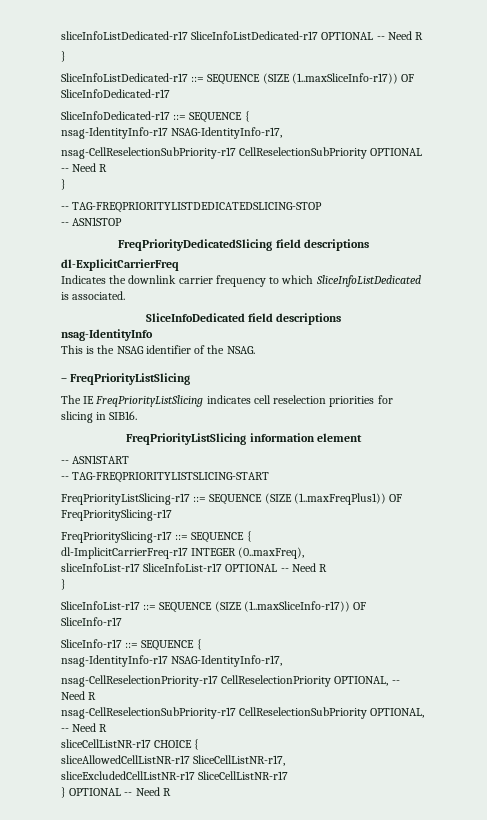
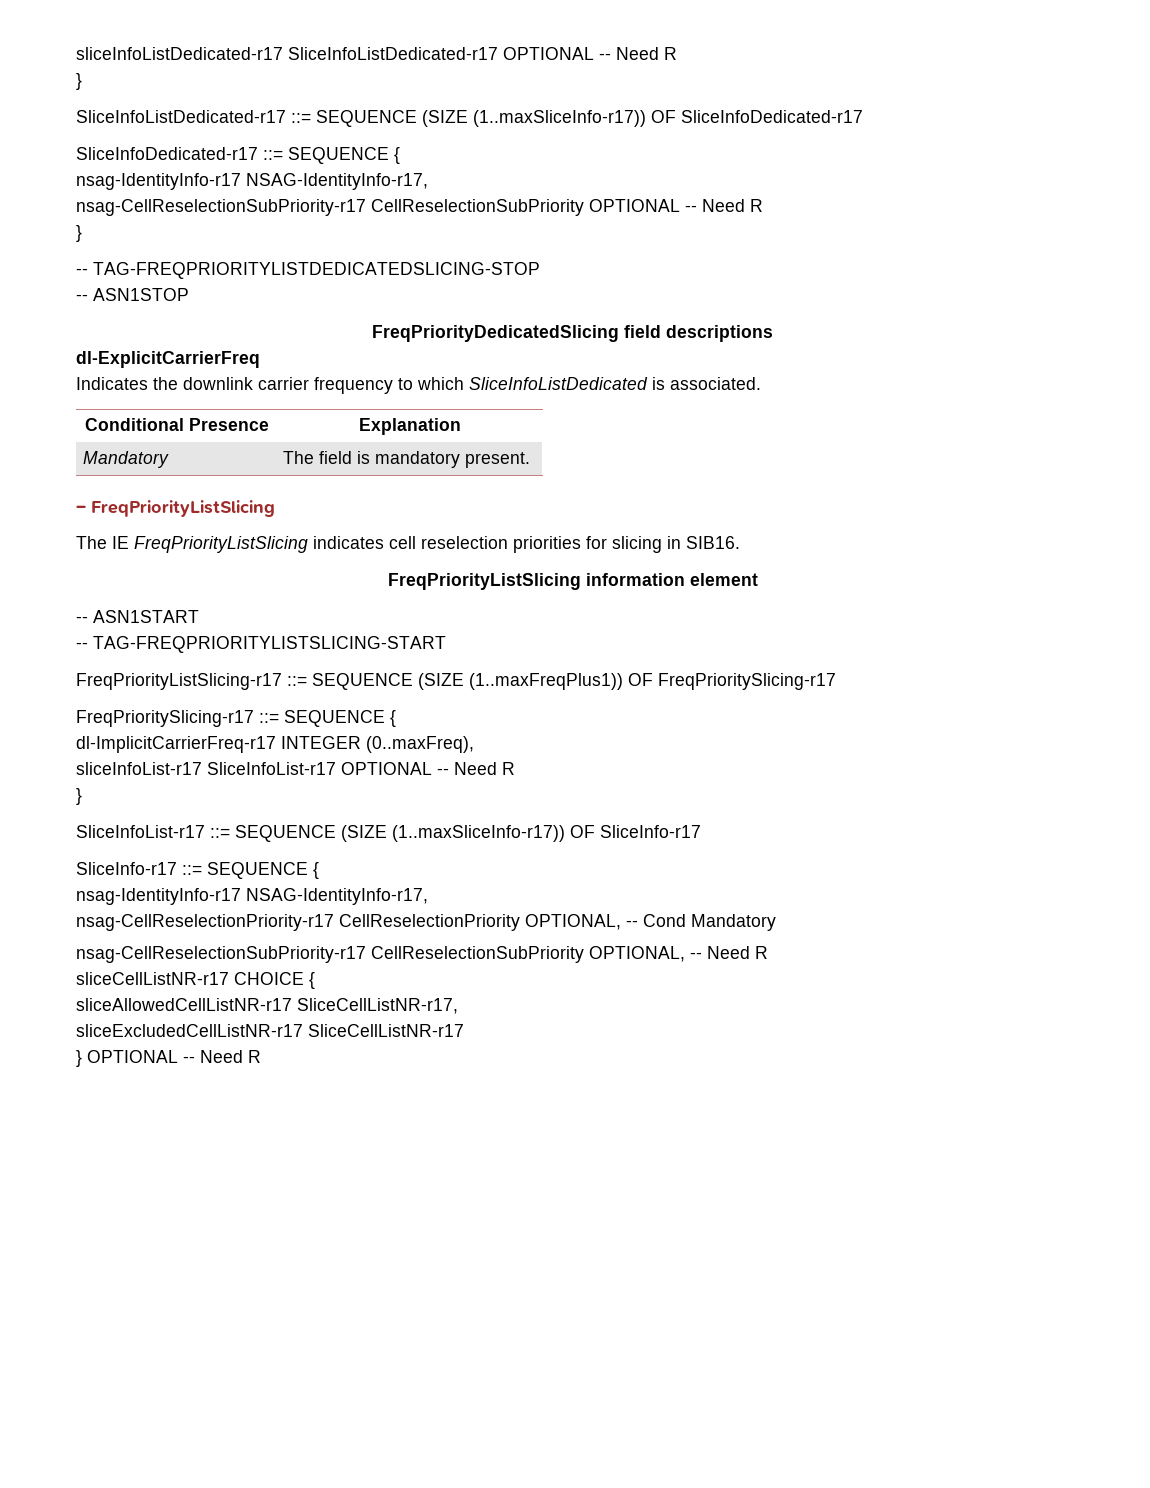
[145,313,342,325] [61,329,153,341] [61,345,255,354] // SliceInfoDedicated field descriptions // nsag-IdentityInfo // This is the NSAG identifier of the NSAG. -> [84,418,269,431] [358,418,461,435] [83,451,170,468] [283,451,531,468] // Conditional Presence | Explanation // Mandatory | The field is mandatory present.
[61,691,97,700] Need R -> [643,914,776,931] Cond Mandatory

